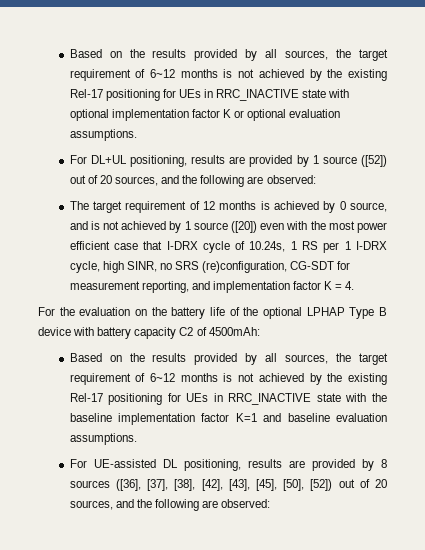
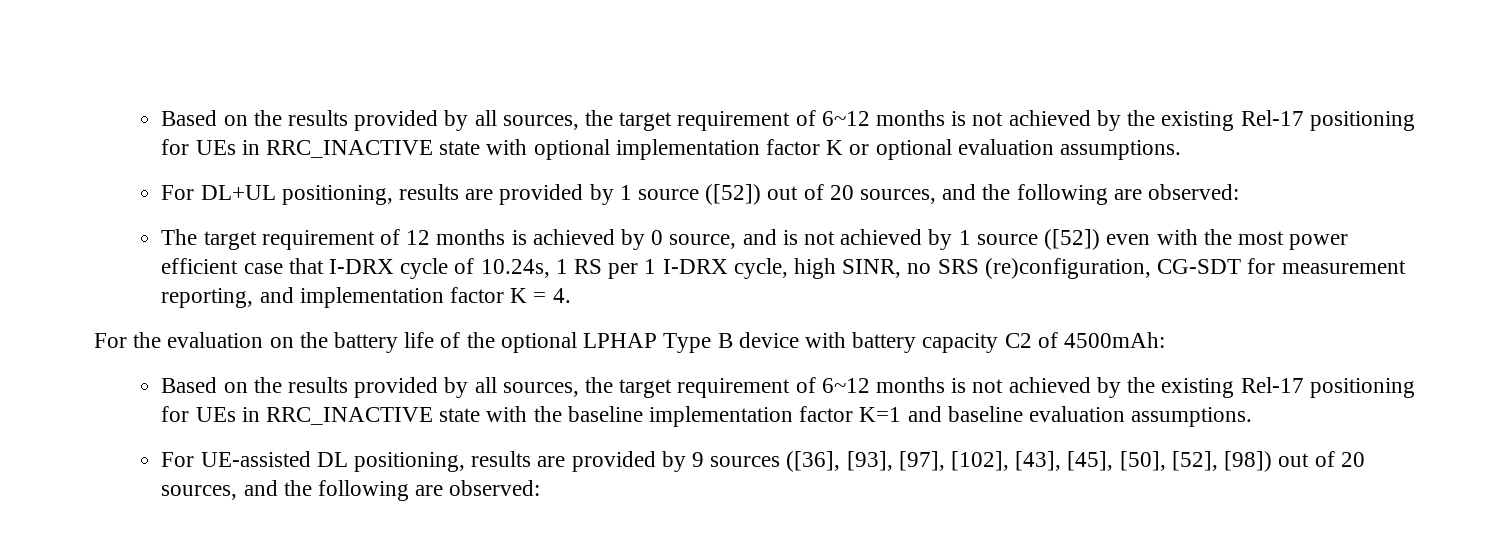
[231,221,258,233] ([20]) -> [1044,229,1101,250] ([52])
[380,459,387,468] 8 -> [691,452,704,467] 9
[147,479,223,491] [37], [38], [42], -> [846,451,1010,471] [93], [97], [102],
[310,479,333,491] [52]) -> [1171,451,1273,472] [52], [98])

